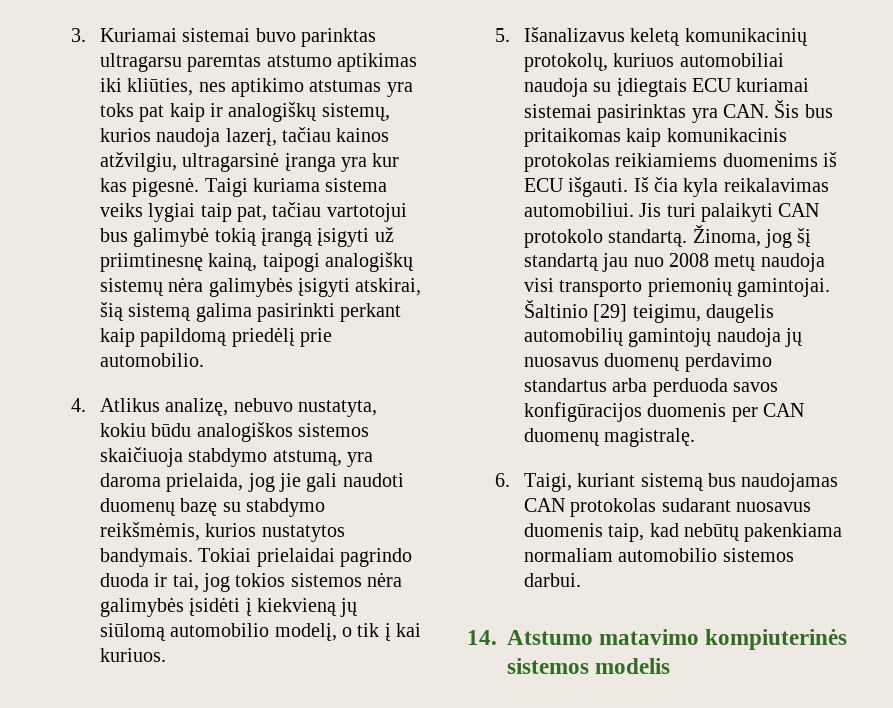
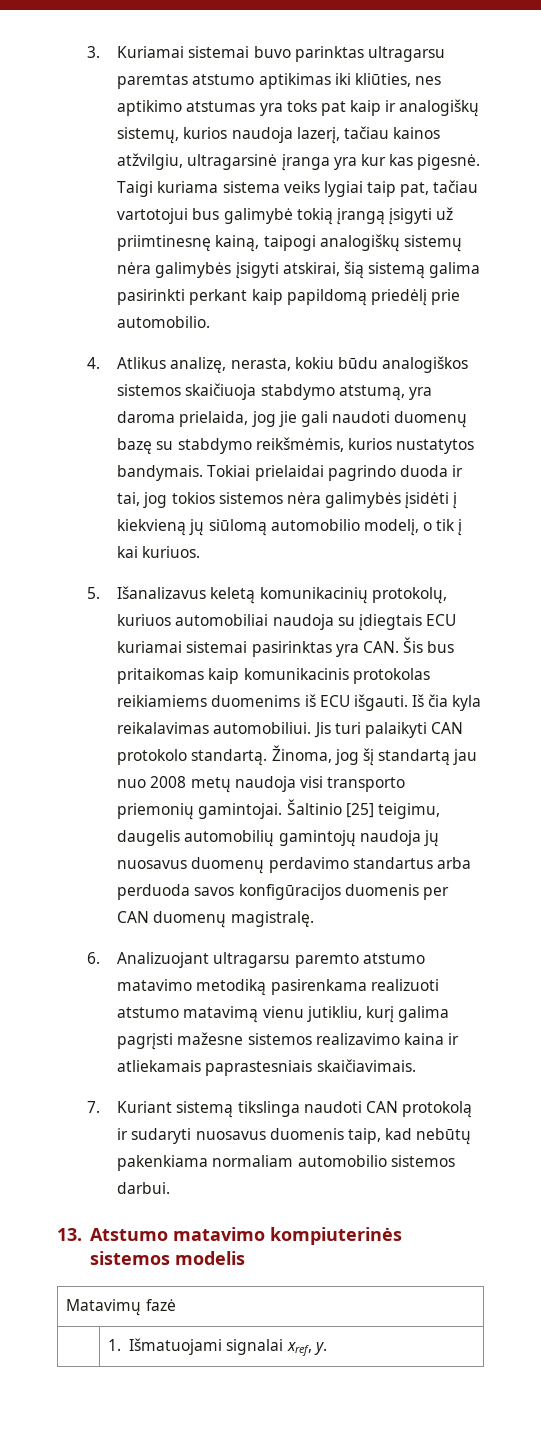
[233,398,378,417] nebuvo nustatyta, -> [230,358,291,371] nerasta,
[593,304,628,322] [29] -> [345,803,374,818] [25]
[523,473,839,492] [523,498,731,517] Taigi, kuriant sistemą bus naudojamas CAN protokolas sudarant -> [117,952,425,968] [117,979,439,996] [117,1006,450,1023] [117,1032,460,1050] [117,1059,416,1076] [87,1101,473,1118] [117,1128,192,1144] Analizuojant ultragarsu paremto atstumo matavimo metodiką pasirenkama realizuoti atstumo matavimą vienu jutikliu, kurį galima pagrįsti mažesne sistemos realizavimo kaina ir atliekamais paprastesniais skaičiavimais. // 7. Kuriant sistemą tikslinga naudoti CAN protokolą ir sudaryti
[467,630,497,645] 14. -> [57,1228,82,1241] 13.
(671, 666) none -> [66,1299,176,1316] [108,1338,327,1356] // Matavimų fazė // | 1. Išmatuojami signalai xref, y.

